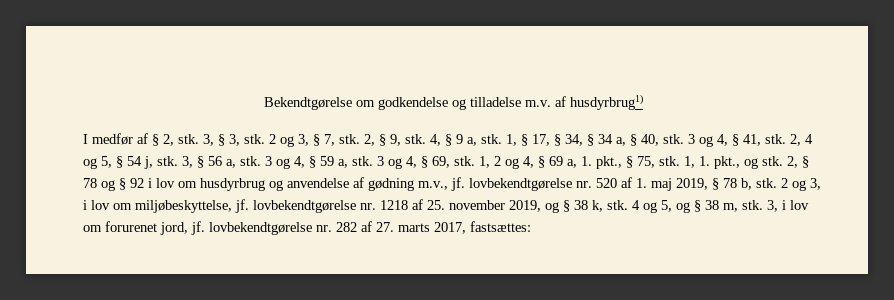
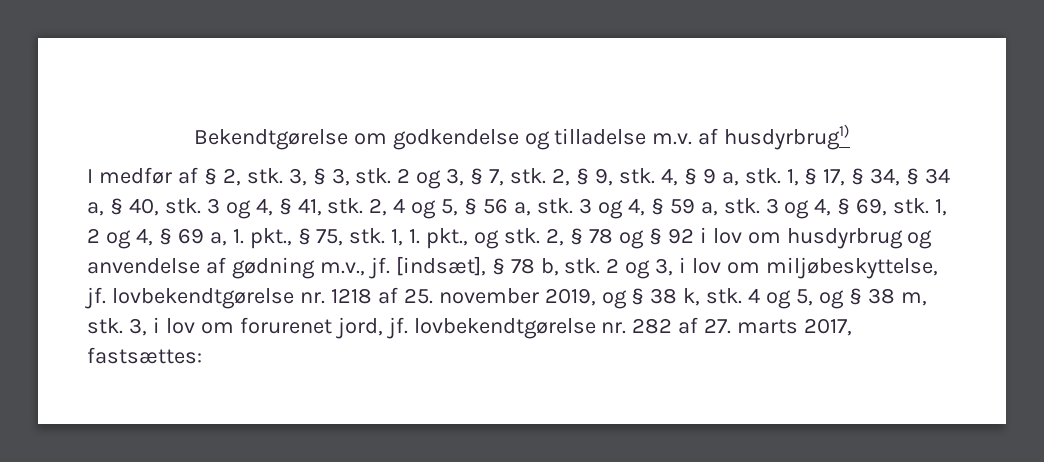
[127,156,204,169] 54 j, stk. 3, § -> (478, 206) none
[469,177,708,191] lovbekendtgørelse nr. 520 af 1. maj 2019, -> [395,256,486,276] [indsæt],

